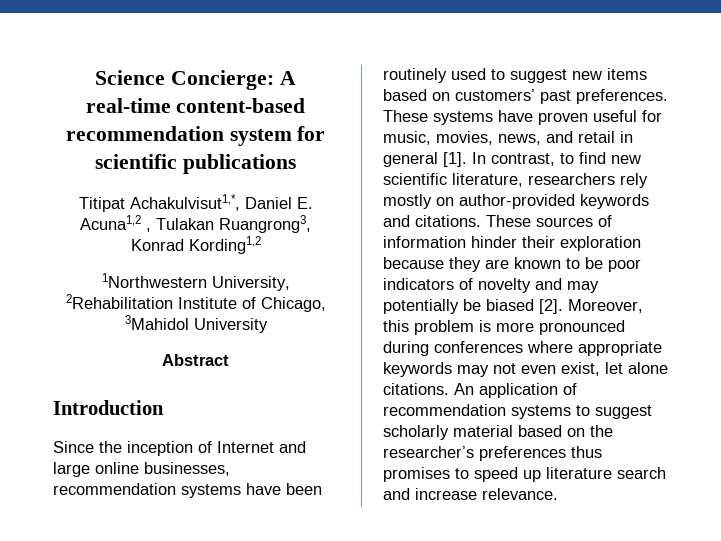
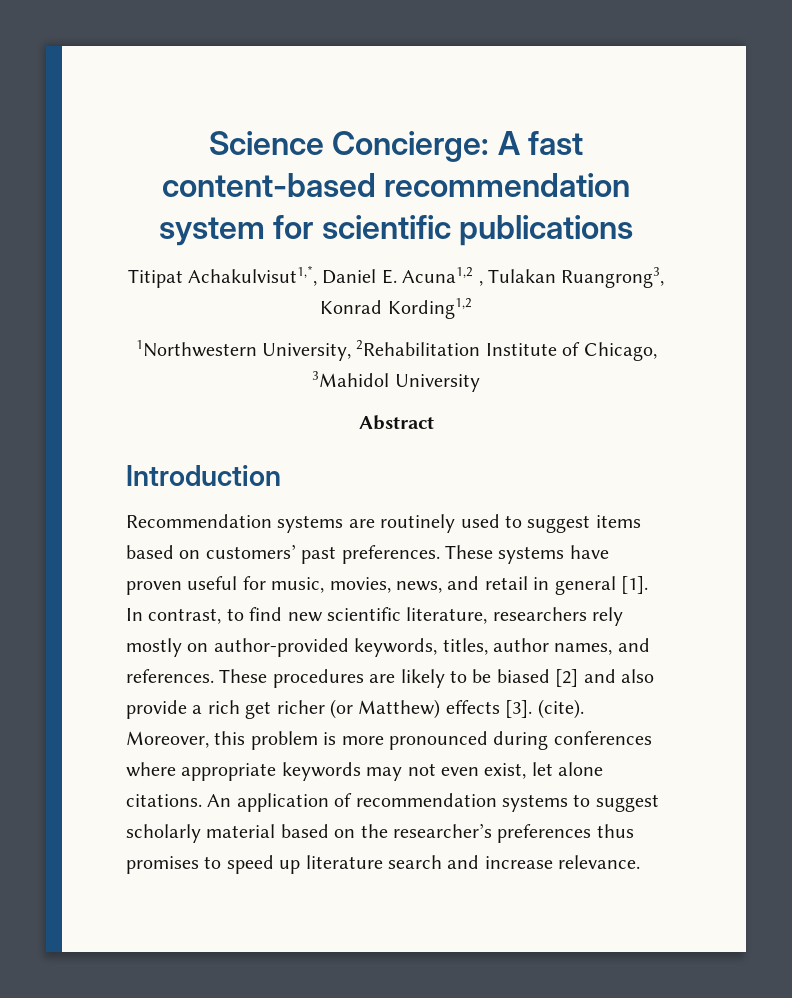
[85,98,171,113] real-time -> [528,131,584,155] fast
[53,441,306,456] [53,462,230,477] [53,483,322,498] Since the inception of Internet and large online businesses, recommendation systems have been -> [126,514,375,533] Recommendation systems are
[572,71,602,80] new -> (591, 524) none
[580,194,649,209] [383,215,612,227] [383,236,641,251] [383,257,641,272] [383,278,599,293] [383,299,563,314] keywords and citations. These sources of information hinder their exploration because they are known to be poor indicators of novelty and may potentially be biased [2]. -> [354,638,650,657] [126,669,654,688] [126,699,584,719] keywords, titles, author names, and references. These procedures are likely to be biased [2] and also provide a rich get richer (or Matthew) effects [3]. (cite).

